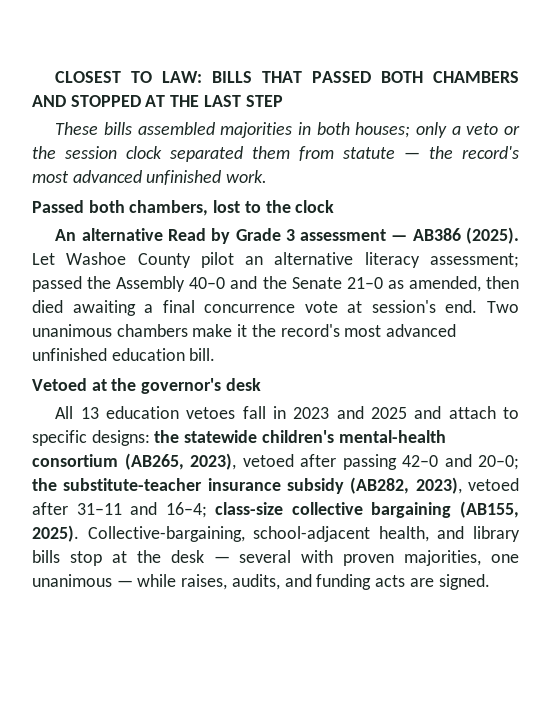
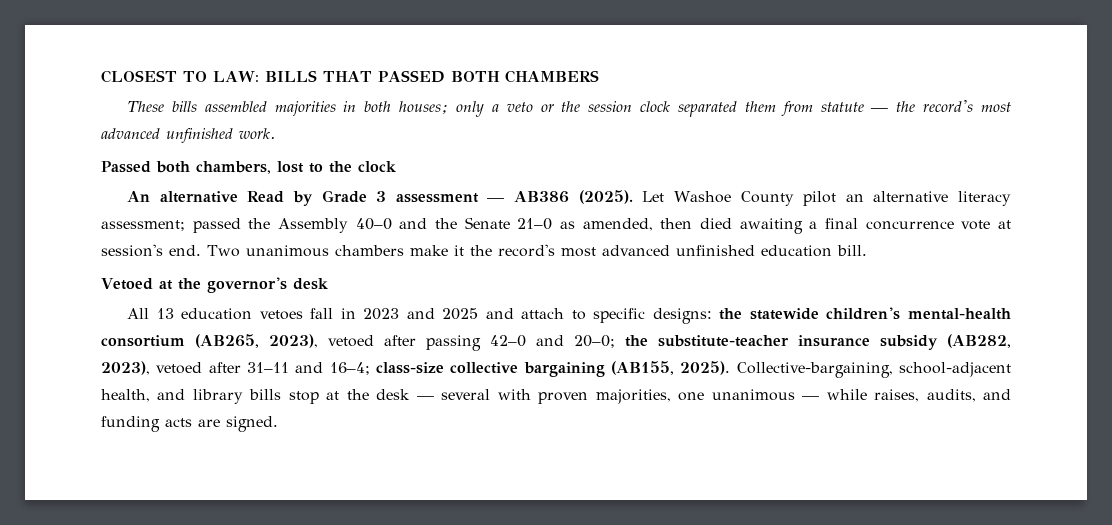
[32,95,283,107] AND STOPPED AT THE LAST STEP -> (599, 76) none

